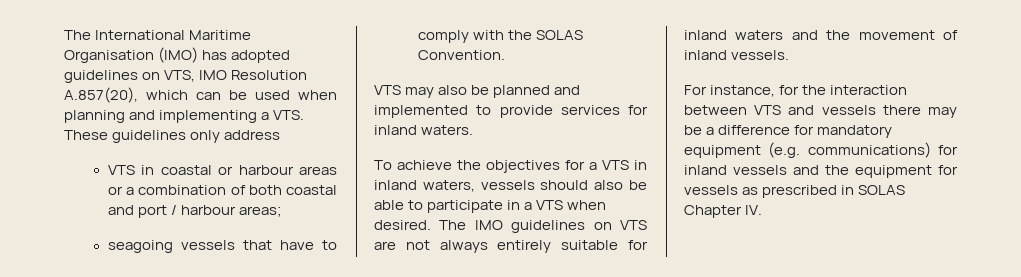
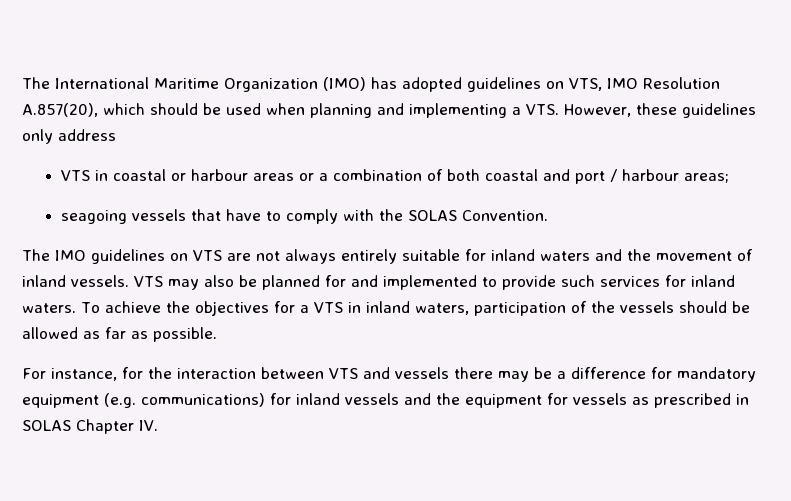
[64,50,154,63] Organisation -> [224,78,318,92] Organization
[196,92,221,100] can -> [150,103,198,115] should
[64,130,108,140] These -> [564,103,677,117] However, these
[374,85,581,98] [374,105,648,118] [374,125,474,135] [374,160,647,173] [374,180,647,192] [374,200,607,213] [374,220,431,230] VTS may also be planned and implemented to provide services for inland waters. // To achieve the objectives for a VTS in inland waters, vessels should also be able to participate in a VTS when desired. -> (549, 215) none
(790, 55) none -> [134,275,735,290] [22,301,750,316] [22,327,217,342] VTS may also be planned for and implemented to provide such services for inland waters. To achieve the objectives for a VTS in inland waters, participation of the vessels should be allowed as far as possible.

